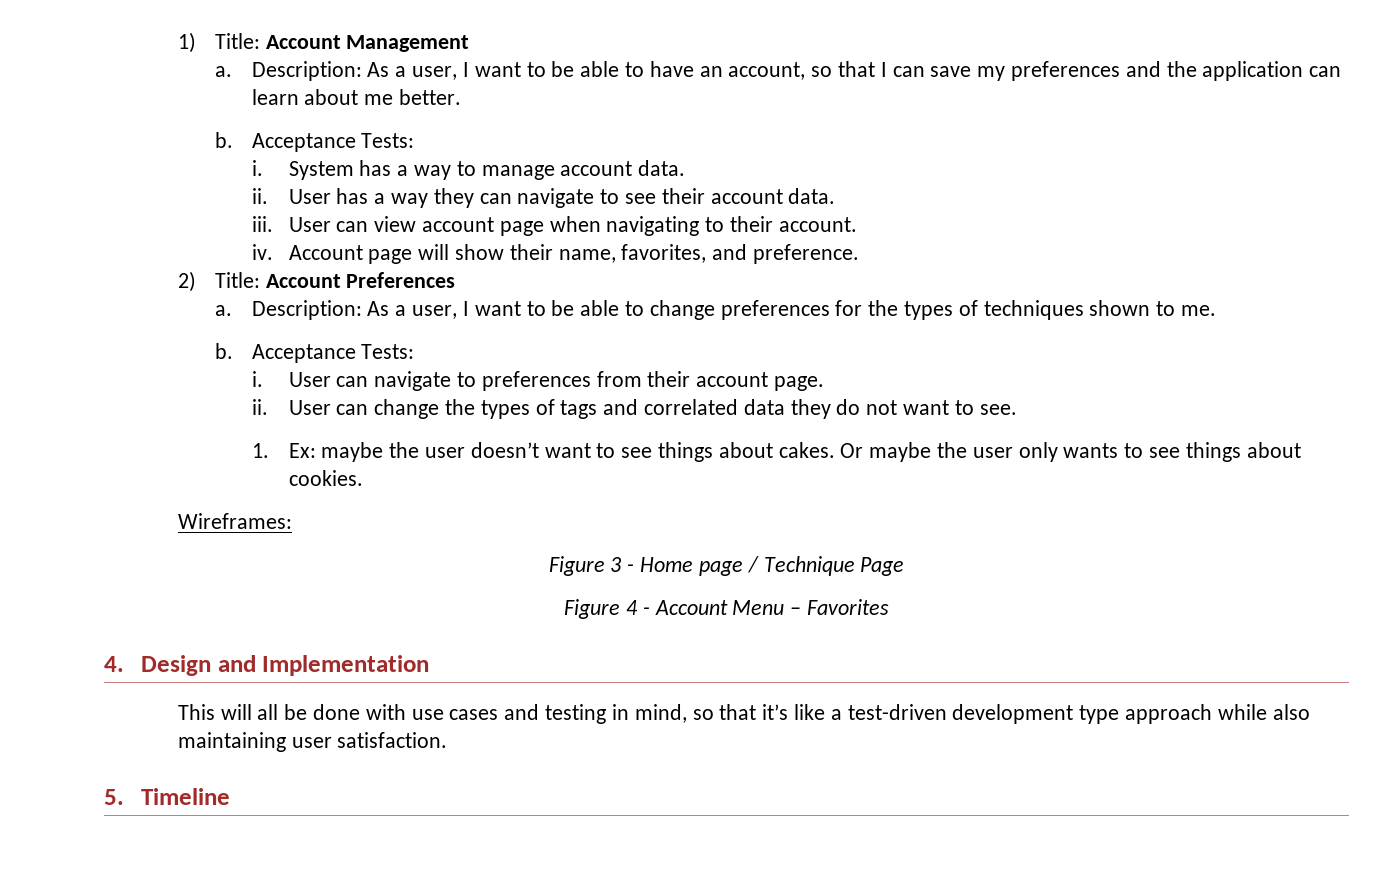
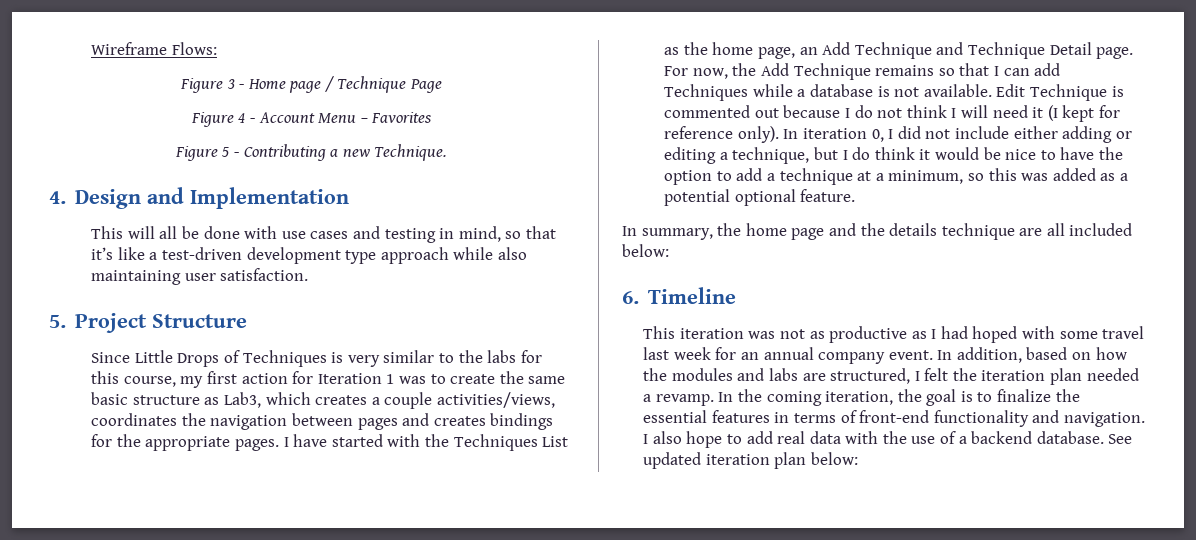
[177,32,470,53] [214,61,1342,81] [251,89,462,105] [214,132,415,152] [251,160,686,180] [251,188,836,208] [251,216,857,236] [251,244,860,264] [177,271,456,292] [214,300,1216,320] [214,343,415,363] [251,371,825,391] [251,399,1017,419] [251,442,1301,462] [288,470,363,486] [177,513,292,529] 1) Title: Account Management // a. Description: As a user, I want to be able to have an account, so that I can save my preferences and the application can learn about me better. // b. Acceptance Tests: // i. System has a way to manage account data. // ii. User has a way they can navigate to see their account data. // iii. User can view account page when navigating to their account. // iv. Account page will show their name, favorites, and preference. // 2) Title: Account Preferences // a. Description: As a user, I want to be able to change preferences for the types of techniques shown to me. // b. Acceptance Tests: // i. User can navigate to preferences from their account page. // ii. User can change the types of tags and correlated data they do not want to see. // 1. Ex: maybe the user doesn’t want to see things about cakes. Or maybe the user only wants to see things about cookies. // Wireframes: -> [91,42,217,55] Wireframe Flows:
(889, 607) none -> [174,144,448,161] // Figure 5 - Contributing a new Technique.
[140,788,230,805] Timeline -> [74,313,247,333] [91,350,542,367] [91,371,566,388] [91,392,556,409] [91,413,554,430] [91,434,569,451] [664,42,1134,59] [664,63,1061,80] [664,84,1124,101] [664,105,1120,122] [664,126,1132,143] [664,147,1123,164] [664,168,1128,185] [664,189,856,206] [622,223,1133,240] [622,244,669,257] [622,287,736,304] [643,326,1145,343] [643,347,1127,364] [643,368,1139,385] [643,389,1080,406] [643,410,1145,427] [643,431,1133,448] [643,452,858,469] Project Structure // Since Little Drops of Techniques is very similar to the labs for this course, my first action for Iteration 1 was to create the same basic structure as Lab3, which creates a couple activities/views, coordinates the navigation between pages and creates bindings for the appropriate pages. I have started with the Techniques List as the home page, an Add Technique and Technique Detail page. For now, the Add Technique remains so that I can add Techniques while a database is not available. Edit Technique is commented out because I do not think I will need it (I kept for reference only). In iteration 0, I did not include either adding or editing a technique, but I do think it would be nice to have the option to add a technique at a minimum, so this was added as a potential optional feature. // In summary, the home page and the details technique are all included below: // 6. Timeline // This iteration was not as productive as I had hoped with some travel last week for an annual company event. In addition, based on how the modules and labs are structured, I felt the iteration plan needed a revamp. In the coming iteration, the goal is to finalize the essential features in terms of front-end functionality and navigation. I also hope to add real data with the use of a backend database. See updated iteration plan below:

